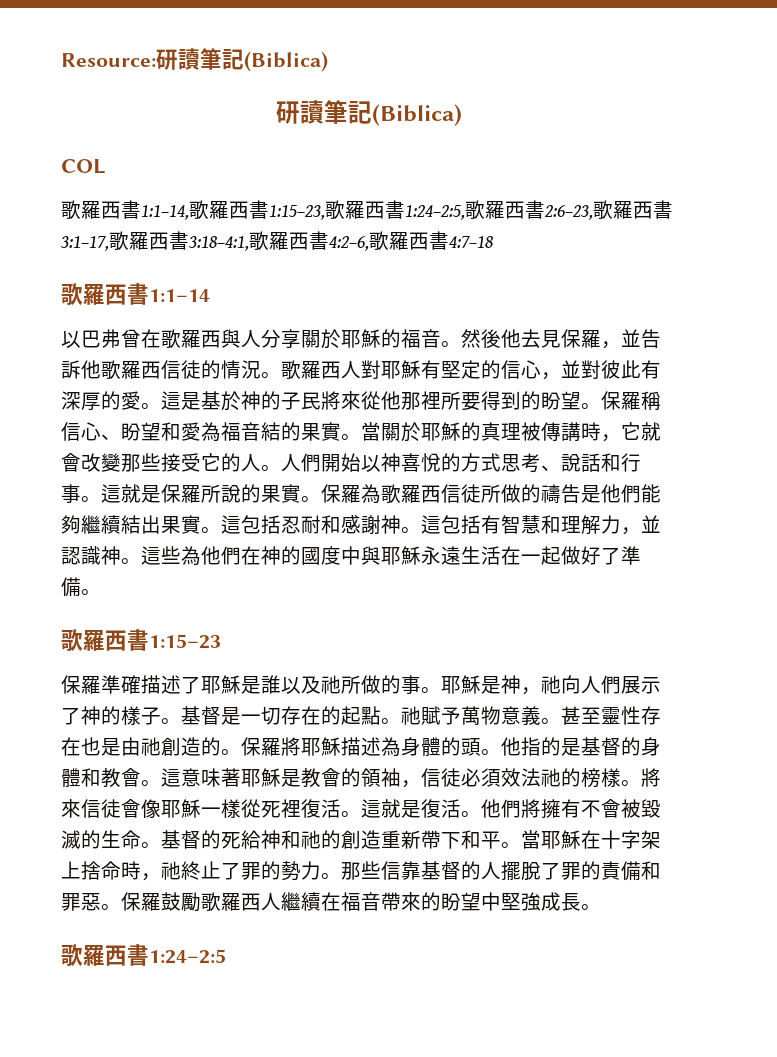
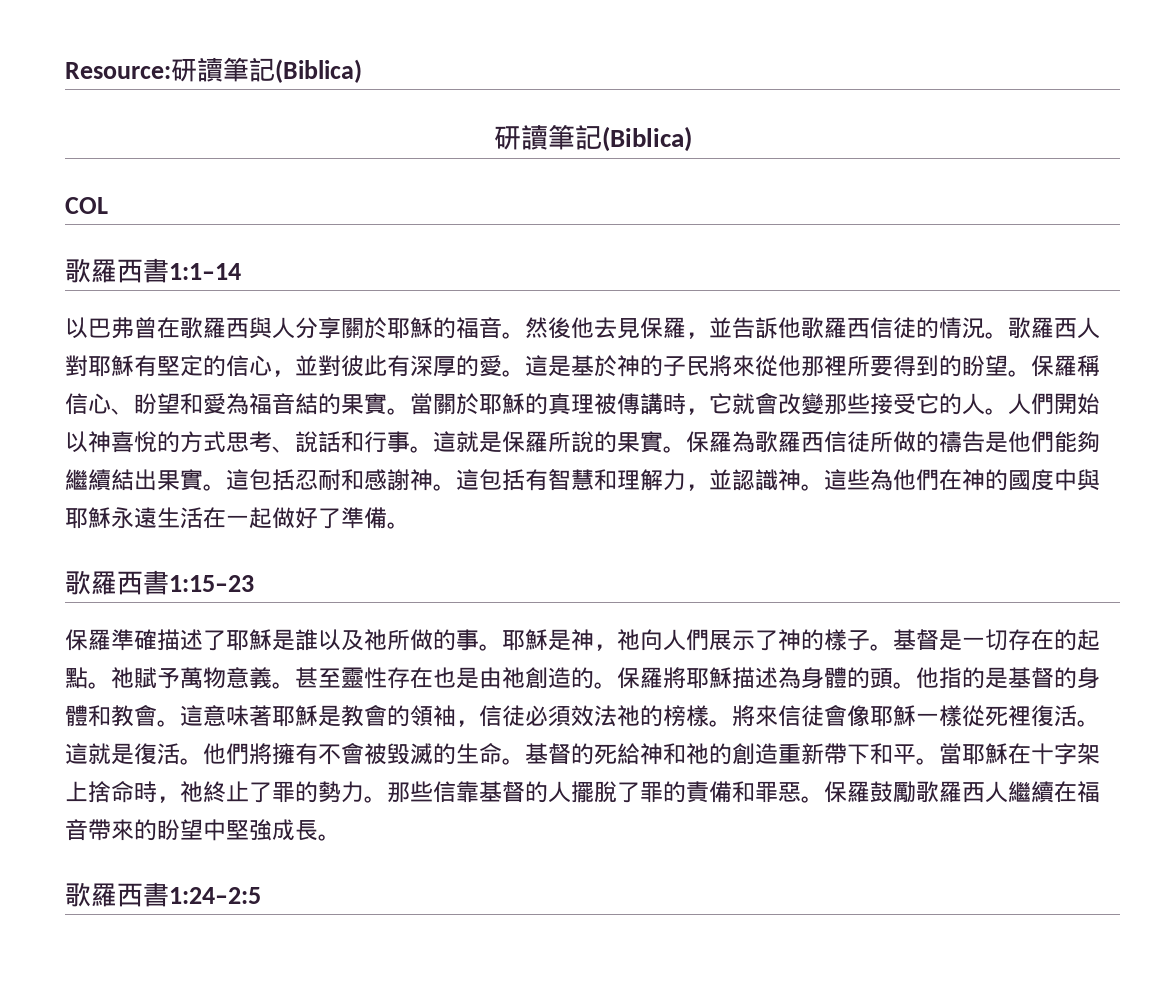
[61,200,673,220] [60,231,493,251] // 歌羅西書1:1–14,歌羅西書1:15–23,歌羅西書1:24–2:5,歌羅西書2:6–23,歌羅西書3:1–17,歌羅西書3:18–4:1,歌羅西書4:2–6,歌羅西書4:7–18 -> (108, 205) none

